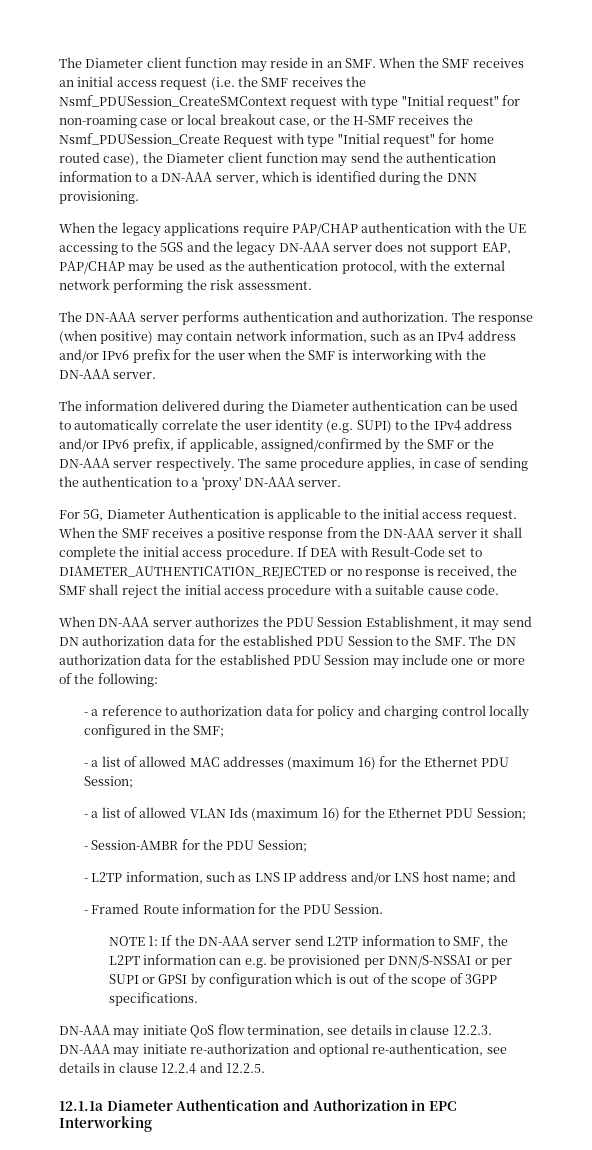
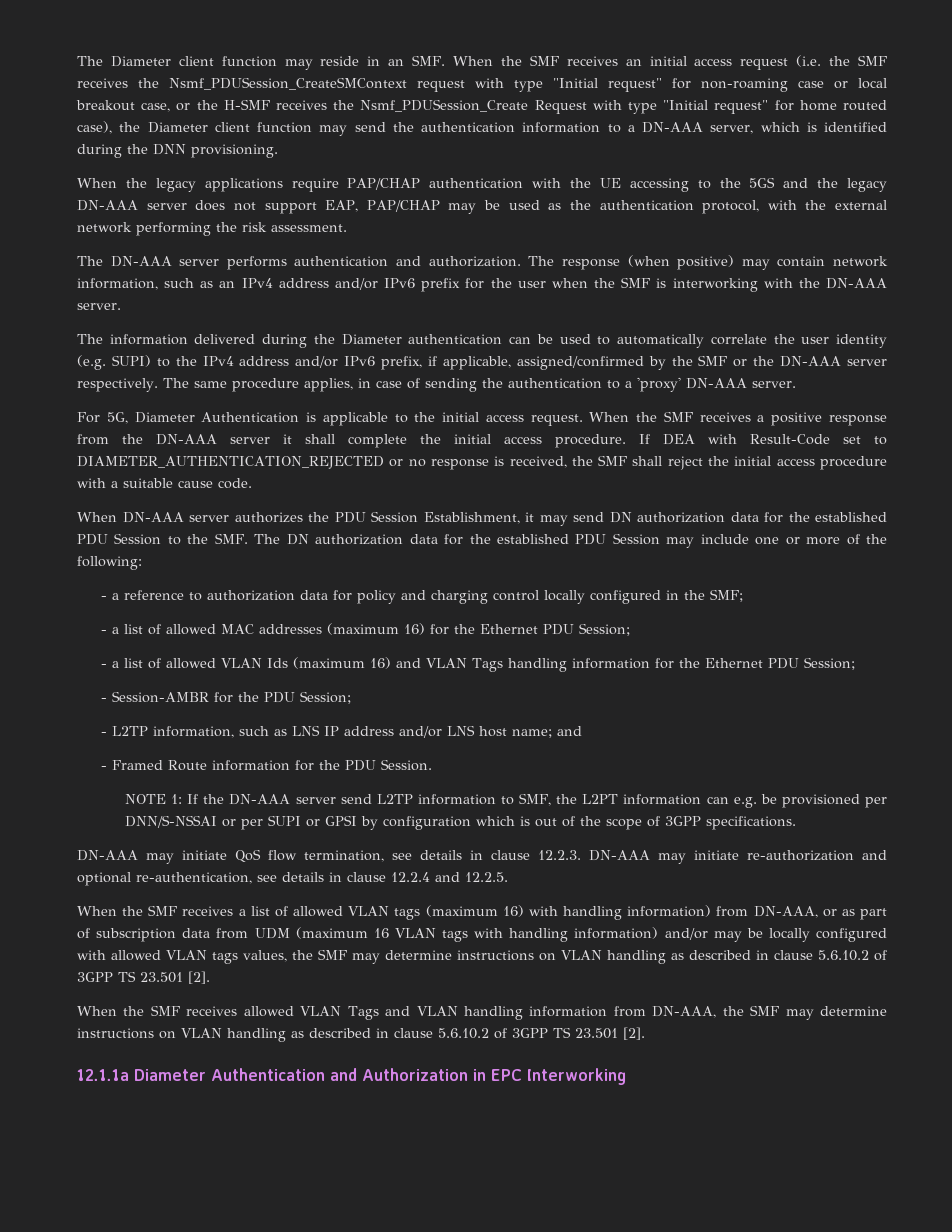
(340, 814) none -> [395,658,650,672] and VLAN Tags handling information
(265, 1068) none -> [77,905,887,920] [77,927,887,942] [77,949,887,964] [77,971,210,984] [77,1005,887,1020] [77,1027,645,1042] // When the SMF receives a list of allowed VLAN tags (maximum 16) with handling information) from DN-AAA, or as part of subscription data from UDM (maximum 16 VLAN tags with handling information) and/or may be locally configured with allowed VLAN tags values, the SMF may determine instructions on VLAN handling as described in clause 5.6.10.2 of 3GPP TS 23.501 [2]. // When the SMF receives allowed VLAN Tags and VLAN handling information from DN-AAA, the SMF may determine instructions on VLAN handling as described in clause 5.6.10.2 of 3GPP TS 23.501 [2].

